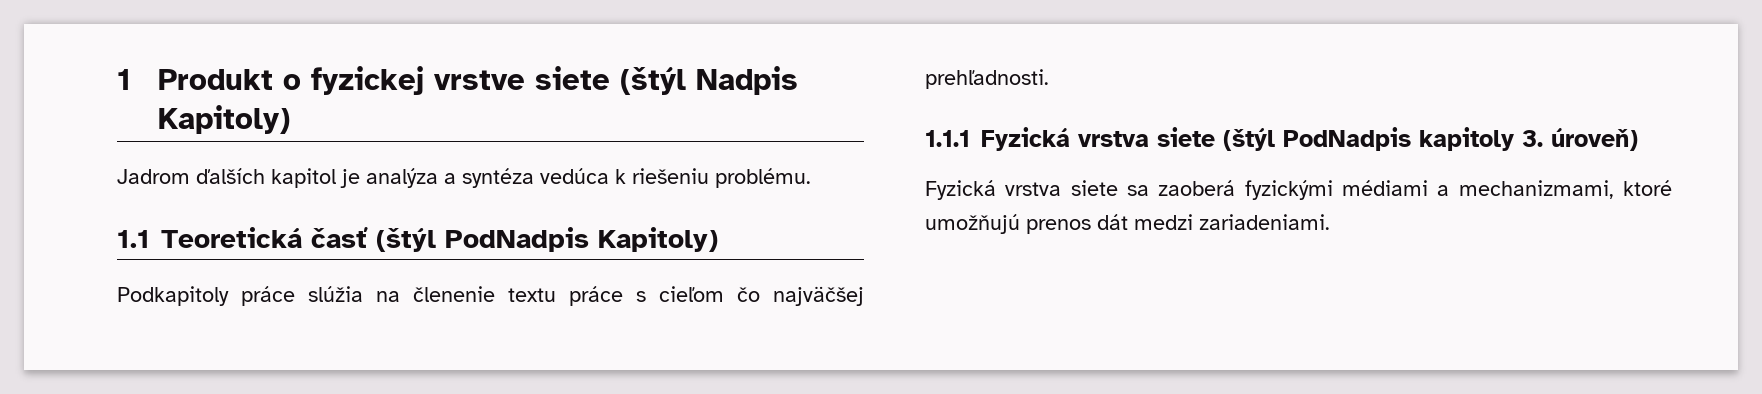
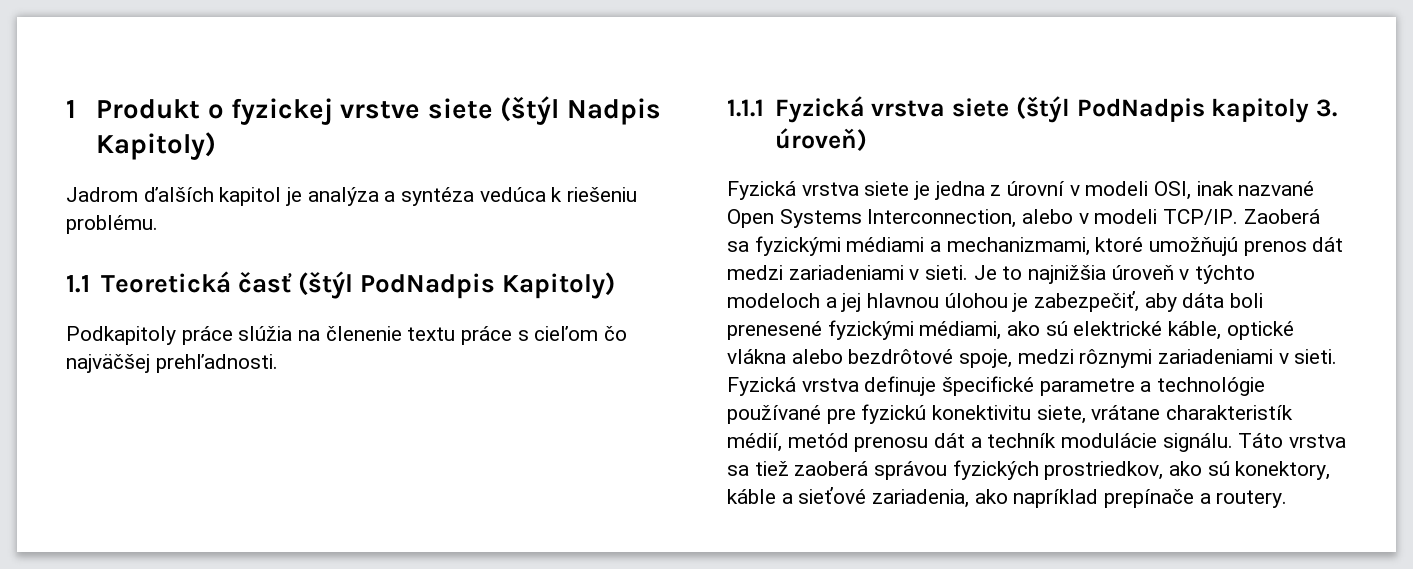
[1127,180,1236,196] sa zaoberá -> [914,181,1315,200] [727,209,1320,228] [727,241,749,252] je jedna z úrovní v modeli OSI, inak nazvané Open Systems Interconnection, alebo v modeli TCP/IP. Zaoberá sa
[1199,214,1330,230] zariadeniami. -> [788,265,1256,284] [727,291,1264,312] [727,320,1294,340] [727,349,1338,368] [727,376,1266,396] [727,404,1294,424] [727,433,1347,452] [727,460,1331,480] [727,487,1288,508] zariadeniami v sieti. Je to najnižšia úroveň v týchto modeloch a jej hlavnou úlohou je zabezpečiť, aby dáta boli prenesené fyzickými médiami, ako sú elektrické káble, optické vlákna alebo bezdrôtové spoje, medzi rôznymi zariadeniami v sieti. Fyzická vrstva definuje špecifické parametre a technológie používané pre fyzickú konektivitu siete, vrátane charakteristík médií, metód prenosu dát a techník modulácie signálu. Táto vrstva sa tiež zaoberá správou fyzických prostriedkov, ako sú konektory, káble a sieťové zariadenia, ako napríklad prepínače a routery.

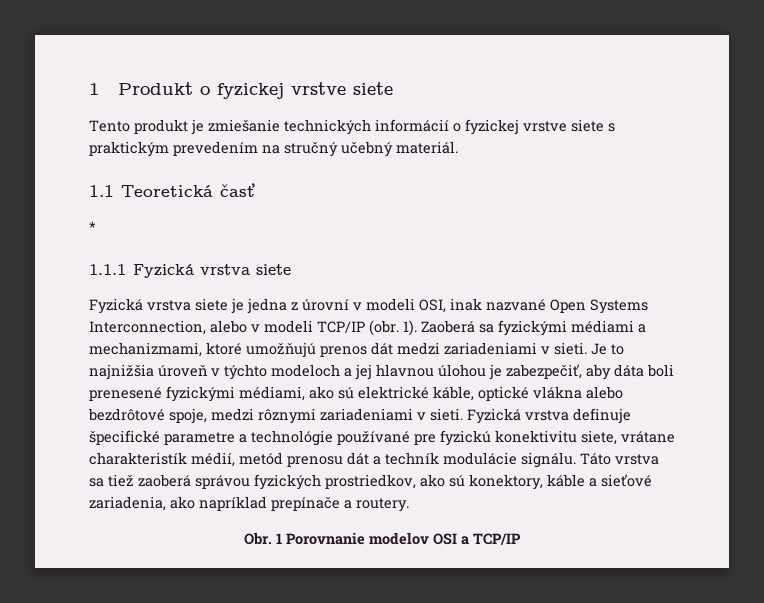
[500,96,661,125] [96,132,217,160] [66,187,638,206] [66,215,158,234] [66,271,615,299] [66,326,628,345] [66,354,278,373] (štýl Nadpis Kapitoly) // Jadrom ďalších kapitol je analýza a syntéza vedúca k riešeniu problému. // 1.1 Teoretická časť (štýl PodNadpis Kapitoly) // Podkapitoly práce slúžia na členenie textu práce s cieľom čo najväčšej prehľadnosti. -> [89,119,615,135] [89,141,458,157] [89,183,256,197] [89,221,96,232] // Tento produkt je zmiešanie technických informácií o fyzickej vrstve siete s praktickým prevedením na stručný učebný materiál. // 1.1 Teoretická časť // *
[1015,96,1337,123] [774,128,867,151] (štýl PodNadpis kapitoly 3. úroveň) -> (292, 269) none
[1163,209,1239,225] TCP/IP. -> [317,320,417,336] TCP/IP (obr. 1).
(1288, 499) none -> [244,532,521,545] // Obr. 1 Porovnanie modelov OSI a TCP/IP

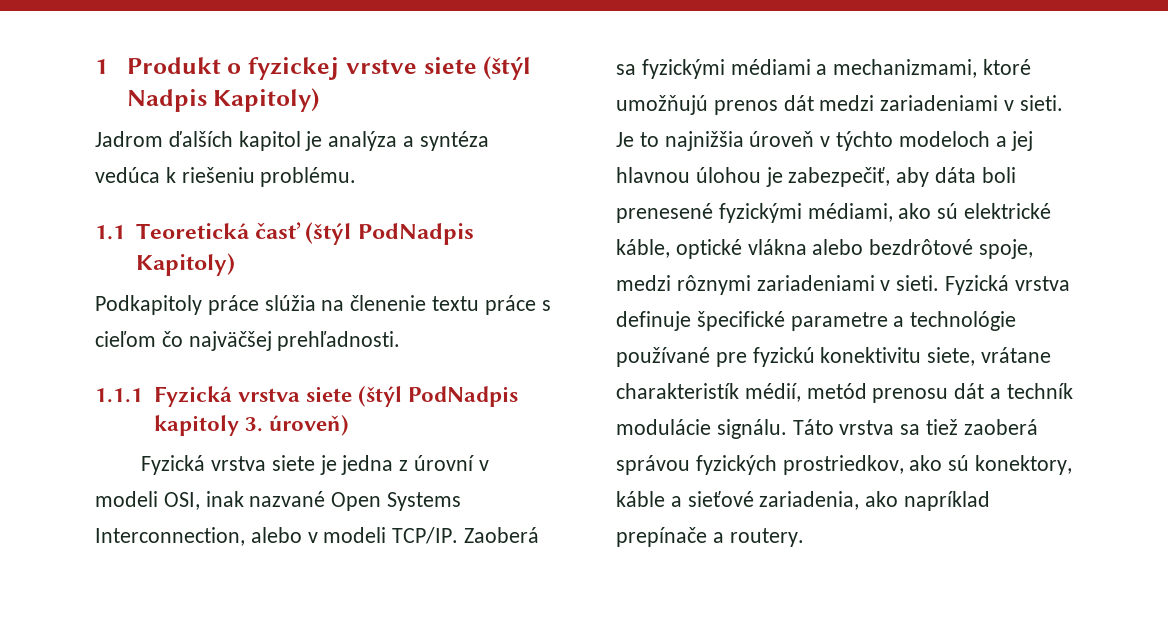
[89,119,615,135] [89,141,458,157] [89,183,256,197] [89,221,96,232] // Tento produkt je zmiešanie technických informácií o fyzickej vrstve siete s praktickým prevedením na stručný učebný materiál. // 1.1 Teoretická časť // * -> [483,56,532,80] [126,88,320,112] [95,131,489,151] [95,167,357,187] [95,222,474,245] [135,253,235,276] [95,295,551,315] [95,331,401,351] (štýl Nadpis Kapitoly) // Jadrom ďalších kapitol je analýza a syntéza vedúca k riešeniu problému. // 1.1 Teoretická časť (štýl PodNadpis Kapitoly) // Podkapitoly práce slúžia na členenie textu práce s cieľom čo najväčšej prehľadnosti.
(292, 269) none -> [357,386,519,407] [153,415,349,436] (štýl PodNadpis kapitoly 3. úroveň)
[317,320,417,336] TCP/IP (obr. 1). -> [392,527,459,544] TCP/IP.
[244,532,521,545] // Obr. 1 Porovnanie modelov OSI a TCP/IP -> (804, 537) none

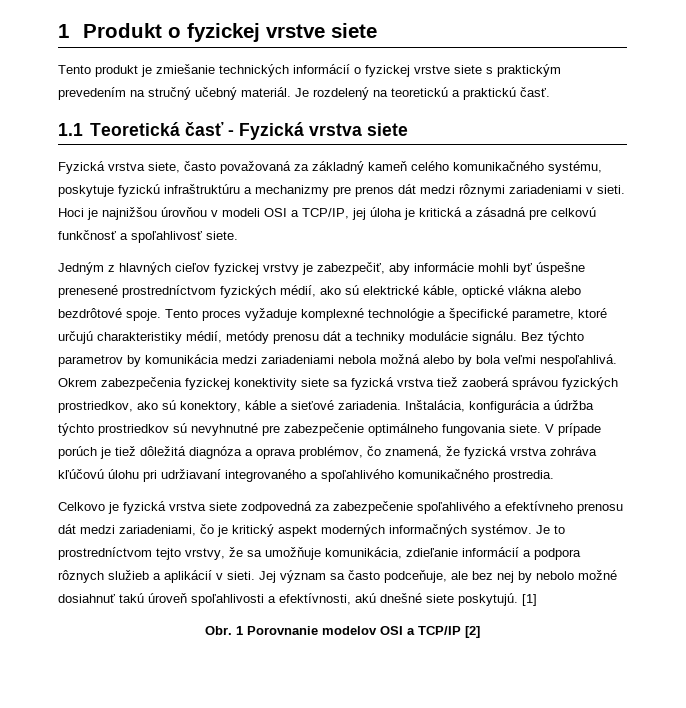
[483,56,532,80] [126,88,320,112] [95,131,489,151] [95,167,357,187] [95,222,474,245] [135,253,235,276] [95,295,551,315] [95,331,401,351] [95,386,519,407] [153,415,349,436] [141,455,489,475] [95,491,462,511] [95,527,540,546] [616,59,1032,79] [616,95,708,115] (štýl Nadpis Kapitoly) // Jadrom ďalších kapitol je analýza a syntéza vedúca k riešeniu problému. // 1.1 Teoretická časť (štýl PodNadpis Kapitoly) // Podkapitoly práce slúžia na členenie textu práce s cieľom čo najväčšej prehľadnosti. // 1.1.1 Fyzická vrstva siete (štýl PodNadpis kapitoly 3. úroveň) // Fyzická vrstva siete je jedna z úrovní v modeli OSI, inak nazvané Open Systems Interconnection, alebo v modeli TCP/IP. Zaoberá sa fyzickými médiami a mechanizmami, ktoré umožňujú -> [58,64,561,77] [58,87,550,100] [58,122,408,140] [58,161,602,174] [58,184,351,197] // Tento produkt je zmiešanie technických informácií o fyzickej vrstve siete s praktickým prevedením na stručný učebný materiál. Je rozdelený na teoretickú a praktickú časť. // 1.1 Teoretická časť - Fyzická vrstva siete // Fyzická vrstva siete, často považovaná za základný kameň celého komunikačného systému, poskytuje fyzickú infraštruktúru a mechanizmy pre
[880,95,1063,111] [616,131,1034,151] [616,167,1016,187] [616,203,893,223] zariadeniami v sieti. Je to najnižšia úroveň v týchto modeloch a jej hlavnou úlohou je zabezpečiť, aby dáta boli prenesené fyzickými médiami, -> [459,184,625,197] [58,207,596,220] [58,230,238,243] [58,262,585,275] [58,285,316,298] rôznymi zariadeniami v sieti. Hoci je najnižšou úrovňou v modeli OSI a TCP/IP, jej úloha je kritická a zásadná pre celkovú funkčnosť a spoľahlivosť siete. // Jedným z hlavných cieľov fyzickej vrstvy je zabezpečiť, aby informácie mohli byť úspešne prenesené prostredníctvom fyzických médií,
[979,239,1034,259] [616,275,1070,295] [616,311,1017,331] [616,347,1052,367] [616,383,867,402] spoje, medzi rôznymi zariadeniami v sieti. Fyzická vrstva definuje špecifické parametre a technológie používané pre fyzickú konektivitu siete, vrátane charakteristík médií, metód -> [126,308,607,321] [58,331,269,344] spoje. Tento proces vyžaduje komplexné technológie a špecifické parametre, ktoré určujú charakteristiky médií, metódy
[1006,383,1073,399] techník -> [356,332,405,344] techniky
[792,419,921,435] Táto vrstva sa -> [521,331,584,344] [58,354,617,367] [58,377,434,390] Bez týchto parametrov by komunikácia medzi zariadeniami nebola možná alebo by bola veľmi nespoľahlivá. Okrem zabezpečenia fyzickej konektivity siete sa fyzická vrstva
[759,491,991,511] [616,527,804,547] zariadenia, ako napríklad prepínače a routery. -> [338,400,594,413] [58,423,601,436] [58,446,597,459] [58,469,554,482] [58,501,623,514] [58,524,565,537] [58,547,581,560] [58,570,617,583] [58,593,537,606] [205,626,480,638] zariadenia. Inštalácia, konfigurácia a údržba týchto prostriedkov sú nevyhnutné pre zabezpečenie optimálneho fungovania siete. V prípade porúch je tiež dôležitá diagnóza a oprava problémov, čo znamená, že fyzická vrstva zohráva kľúčovú úlohu pri udržiavaní integrovaného a spoľahlivého komunikačného prostredia. // Celkovo je fyzická vrstva siete zodpovedná za zabezpečenie spoľahlivého a efektívneho prenosu dát medzi zariadeniami, čo je kritický aspekt moderných informačných systémov. Je to prostredníctvom tejto vrstvy, že sa umožňuje komunikácia, zdieľanie informácií a podpora rôznych služieb a aplikácií v sieti. Jej význam sa často podceňuje, ale bez nej by nebolo možné dosiahnuť takú úroveň spoľahlivosti a efektívnosti, akú dnešné siete poskytujú. [1] // Obr. 1 Porovnanie modelov OSI a TCP/IP [2]

